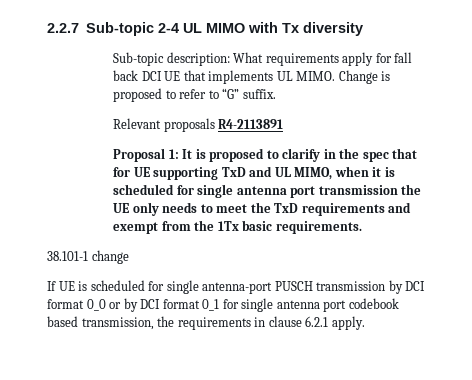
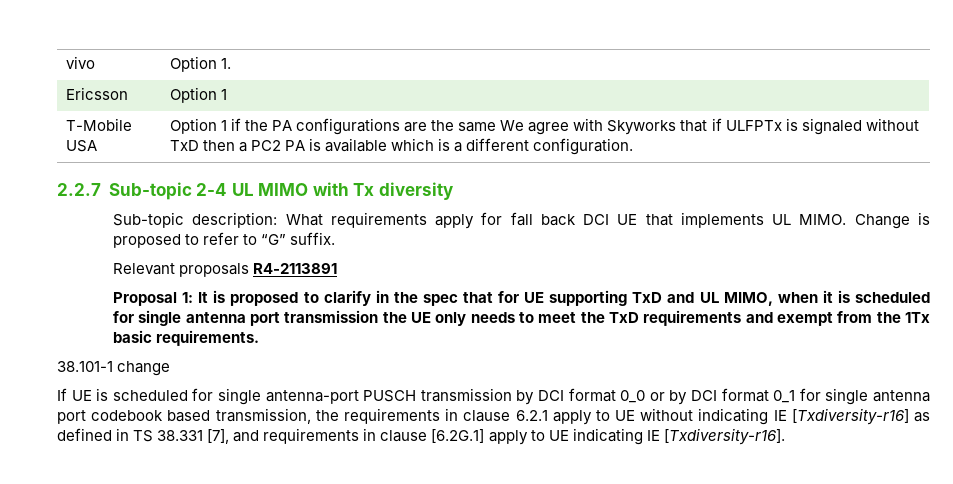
(47, 28) none -> [65,56,95,69] [169,56,231,72] [65,87,128,100] [169,87,227,103] [65,118,132,131] [65,140,97,152] [169,118,919,135] [169,138,634,155] vivo | Option 1. // Ericsson | Option 1 // T-Mobile USA | Option 1 if the PA configurations are the same We agree with Skyworks that if ULFPTx is signaled without TxD then a PC2 PA is available which is a different configuration. //
[331,316,365,330] apply. -> [552,408,930,425] [57,428,785,445] apply to UE without indicating IE [Txdiversity-r16] as defined in TS 38.331 [7], and requirements in clause [6.2G.1] apply to UE indicating IE [Txdiversity-r16].

